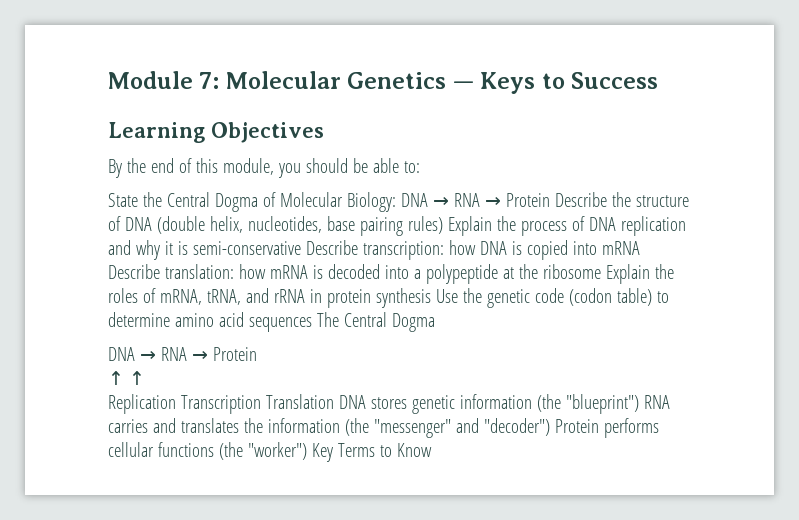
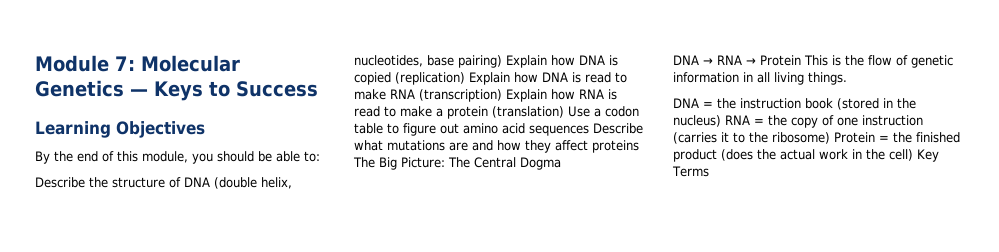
[108,192,550,212] State the Central Dogma of Molecular Biology: DNA → RNA → Protein -> (320, 156) none
[359,216,686,236] [108,240,640,260] [108,264,674,284] [108,288,669,308] [108,312,312,332] pairing rules) Explain the process of DNA replication and why it is semi-conservative Describe transcription: how DNA is copied into mRNA Describe translation: how mRNA is decoded into a polypeptide at the ribosome Explain the roles of mRNA, tRNA, and rRNA in protein synthesis Use the genetic code (codon table) to determine amino acid sequences -> [458,55,618,68] [354,72,627,85] [354,89,617,102] [354,106,639,119] [354,123,643,136] [354,140,639,153] [353,157,445,170] pairing) Explain how DNA is copied (replication) Explain how DNA is read to make RNA (transcription) Explain how RNA is read to make a protein (translation) Use a codon table to figure out amino acid sequences Describe what mutations are and how they affect proteins The Big Picture:
[108,371,145,385] [108,394,670,414] [108,418,659,438] [108,442,432,462] // ↑ ↑ // Replication Transcription Translation DNA stores genetic information (the "blueprint") RNA carries and translates the information (the "messenger" and "decoder") Protein performs cellular functions (the "worker") Key Terms to Know -> [804,55,953,68] [673,72,847,85] [673,98,916,110] [673,115,923,128] [673,132,960,144] [673,149,939,162] [672,166,709,177] This is the flow of genetic information in all living things. // DNA = the instruction book (stored in the nucleus) RNA = the copy of one instruction (carries it to the ribosome) Protein = the finished product (does the actual work in the cell) Key Terms

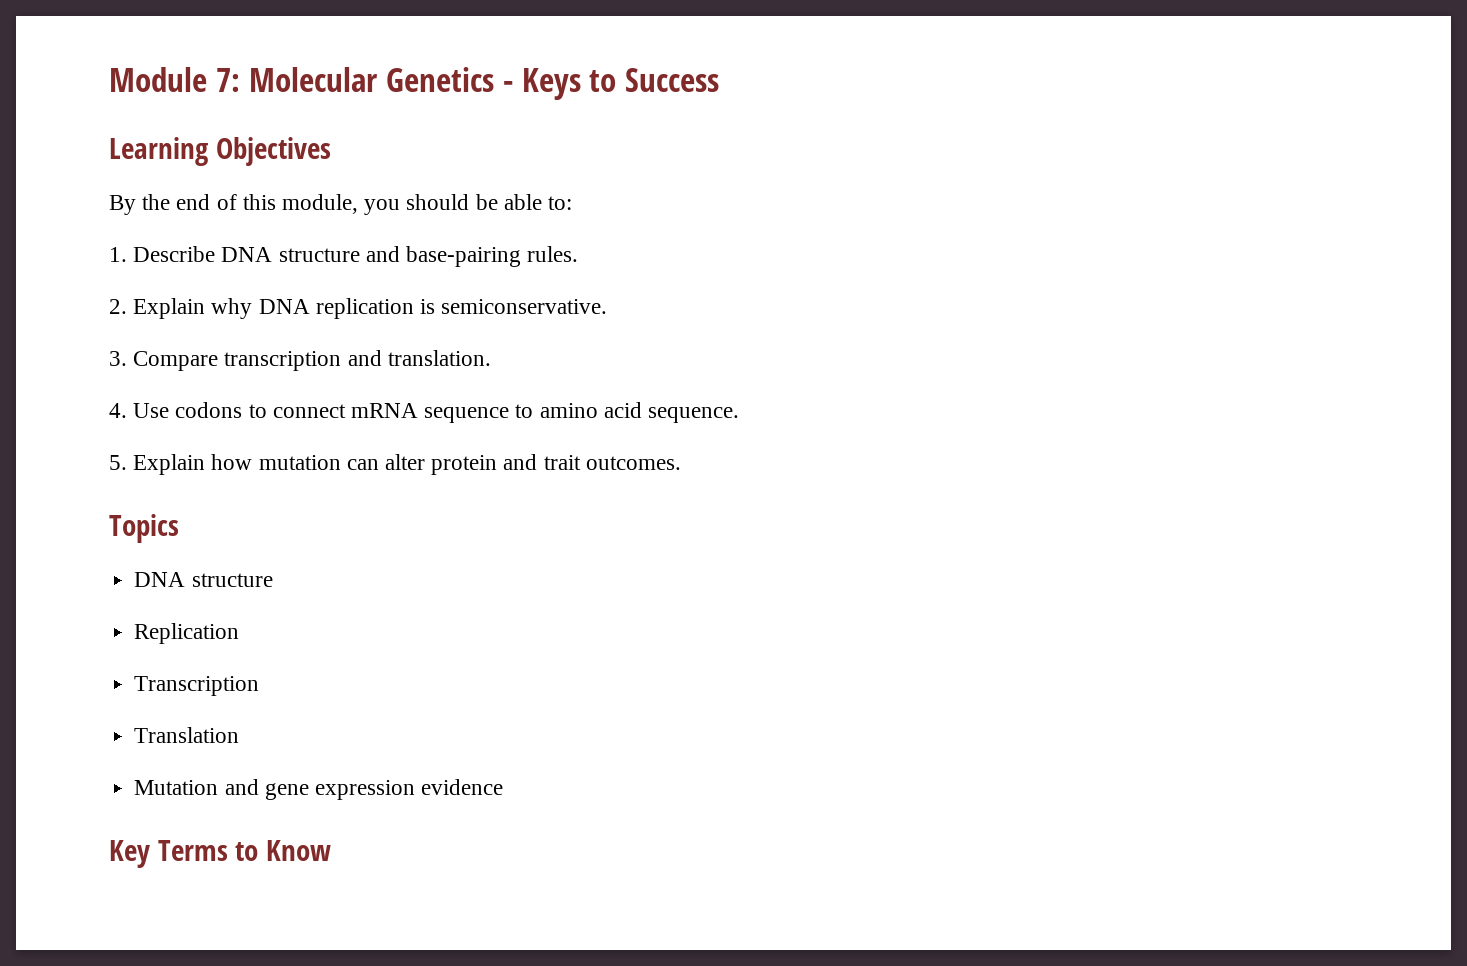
[130,89,148,96] — -> [502,81,513,92] -
[35,177,292,189] [354,55,618,68] [354,72,627,85] [354,89,617,102] [354,106,639,119] [354,123,643,136] [354,140,639,153] [353,157,561,170] [673,55,953,68] [673,72,847,85] [673,98,916,110] [673,115,923,128] [673,132,960,144] [673,149,939,162] [672,166,709,177] Describe the structure of DNA (double helix, nucleotides, base pairing) Explain how DNA is copied (replication) Explain how DNA is read to make RNA (transcription) Explain how RNA is read to make a protein (translation) Use a codon table to figure out amino acid sequences Describe what mutations are and how they affect proteins The Big Picture: The Central Dogma // DNA → RNA → Protein This is the flow of genetic information in all living things. // DNA = the instruction book (stored in the nucleus) RNA = the copy of one instruction (carries it to the ribosome) Protein = the finished product (does the actual work in the cell) Key Terms -> [109,246,579,267] [109,298,608,319] [109,350,491,371] [109,402,740,423] [109,454,681,475] [109,514,179,543] [134,572,273,587] [134,623,240,644] [134,676,260,696] [134,727,240,743] [134,779,504,800] [109,840,332,868] 1. Describe DNA structure and base-pairing rules. // 2. Explain why DNA replication is semiconservative. // 3. Compare transcription and translation. // 4. Use codons to connect mRNA sequence to amino acid sequence. // 5. Explain how mutation can alter protein and trait outcomes. // Topics // DNA structure // Replication // Transcription // Translation // Mutation and gene expression evidence // Key Terms to Know

